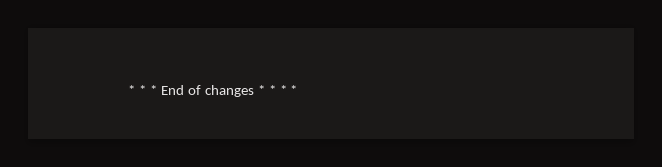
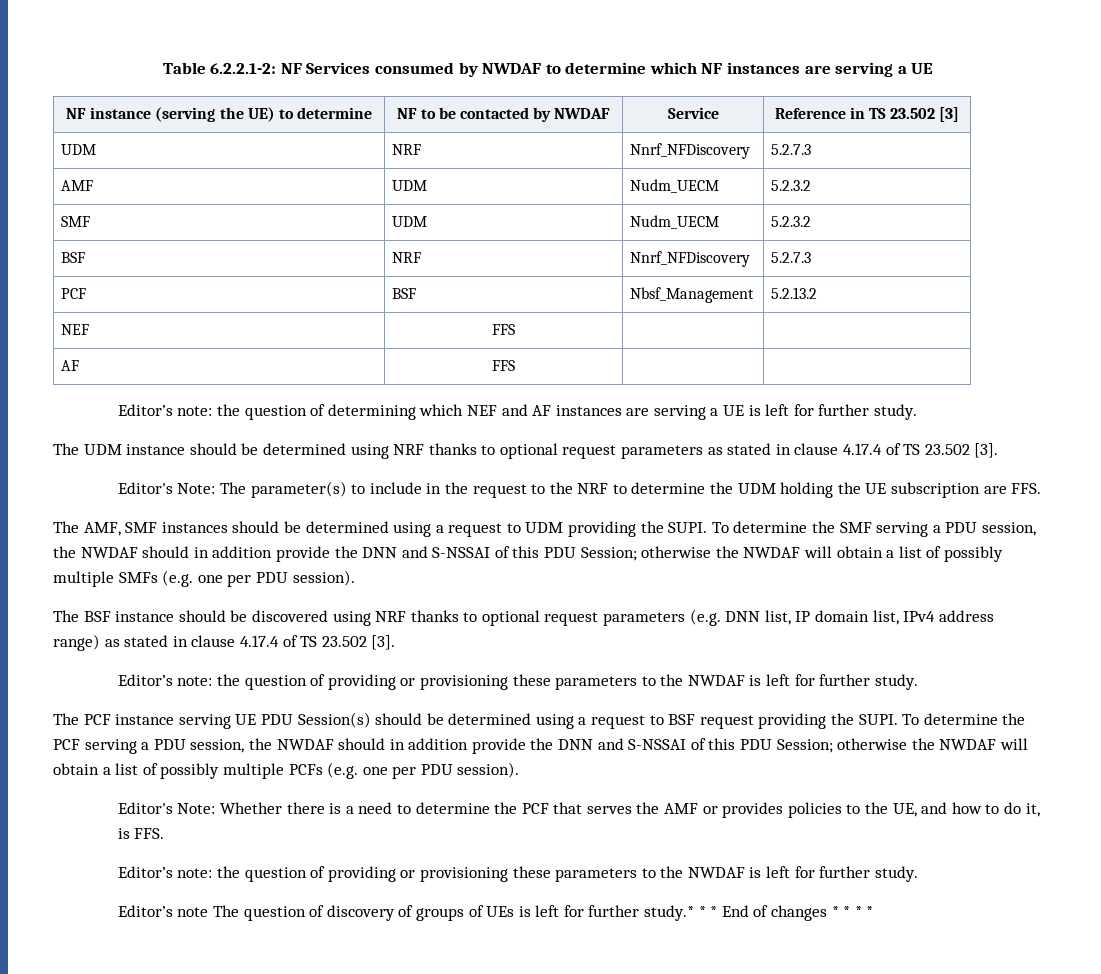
[128,85,136,95] * -> [162,62,934,77] [65,107,373,122] [396,107,611,122] [667,107,719,119] [774,107,960,122] [61,144,97,155] [392,144,422,155] [630,143,751,159] [771,144,812,155] [61,180,94,191] [392,180,428,191] [630,179,720,193] [771,180,812,191] [61,216,91,227] [392,216,428,227] [630,215,720,229] [771,216,812,227] [61,252,86,263] [392,252,422,263] [630,251,751,267] [771,252,812,263] [61,288,87,299] [392,288,417,299] [630,287,755,303] [771,287,818,299] [61,324,90,335] [492,324,515,335] [61,360,80,371] [492,360,515,371] [117,404,917,420] [53,443,999,459] [117,481,1042,498] [53,521,1036,537] [53,546,1003,562] [53,570,355,587] [53,609,994,626] [53,634,396,651] [117,674,918,690] [53,712,1026,729] [53,738,1028,754] [53,762,520,779] [117,802,1040,818] [117,828,165,839] [117,866,918,882] [117,905,695,921] Table 6.2.2.1-2: NF Services consumed by NWDAF to determine which NF instances are serving a UE // NF instance (serving the UE) to determine | NF to be contacted by NWDAF | Service | Reference in TS 23.502 [3] // UDM | NRF | Nnrf_NFDiscovery | 5.2.7.3 // AMF | UDM | Nudm_UECM | 5.2.3.2 // SMF | UDM | Nudm_UECM | 5.2.3.2 // BSF | NRF | Nnrf_NFDiscovery | 5.2.7.3 // PCF | BSF | Nbsf_Management | 5.2.13.2 // NEF | FFS | | // AF | FFS | | // Editor’s note: the question of determining which NEF and AF instances are serving a UE is left for further study. // The UDM instance should be determined using NRF thanks to optional request parameters as stated in clause 4.17.4 of TS 23.502 [3]. // Editor's Note: The parameter(s) to include in the request to the NRF to determine the UDM holding the UE subscription are FFS. // The AMF, SMF instances should be determined using a request to UDM providing the SUPI. To determine the SMF serving a PDU session, the NWDAF should in addition provide the DNN and S-NSSAI of this PDU Session; otherwise the NWDAF will obtain a list of possibly multiple SMFs (e.g. one per PDU session). // The BSF instance should be discovered using NRF thanks to optional request parameters (e.g. DNN list, IP domain list, IPv4 address range) as stated in clause 4.17.4 of TS 23.502 [3]. // Editor’s note: the question of providing or provisioning these parameters to the NWDAF is left for further study. // The PCF instance serving UE PDU Session(s) should be determined using a request to BSF request providing the SUPI. To determine the PCF serving a PDU session, the NWDAF should in addition provide the DNN and S-NSSAI of this PDU Session; otherwise the NWDAF will obtain a list of possibly multiple PCFs (e.g. one per PDU session). // Editor's Note: Whether there is a need to determine the PCF that serves the AMF or provides policies to the UE, and how to do it, is FFS. // Editor’s note: the question of providing or provisioning these parameters to the NWDAF is left for further study. // Editor’s note The question of discovery of groups of UEs is left for further study.*

